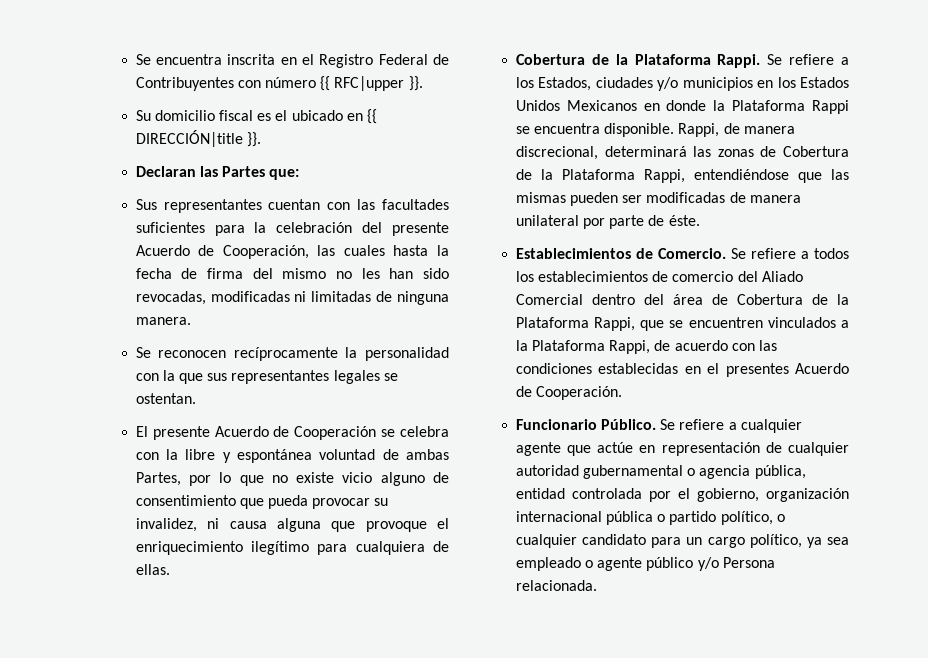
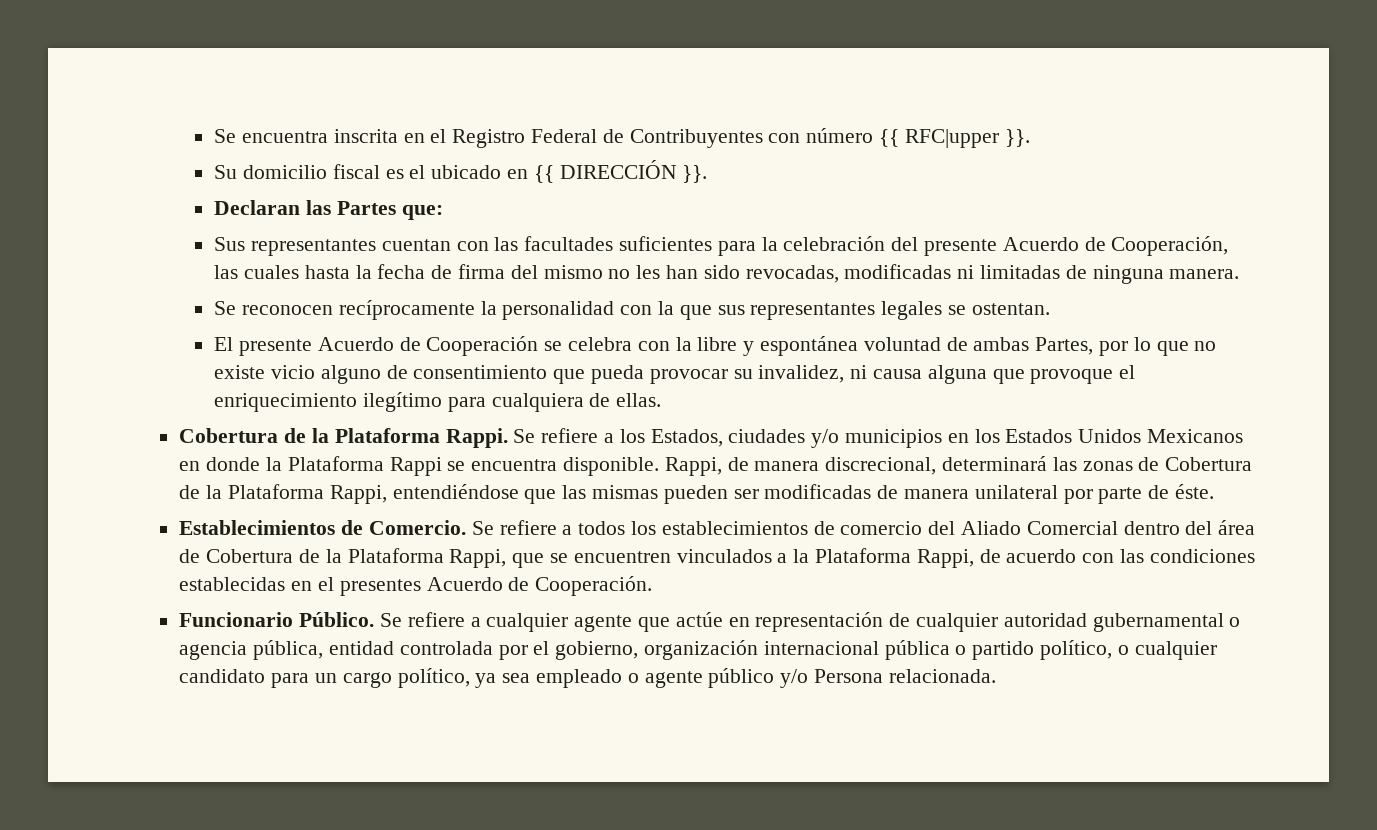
[135,130,243,147] DIRECCIÓN|title -> [559,160,677,179] DIRECCIÓN

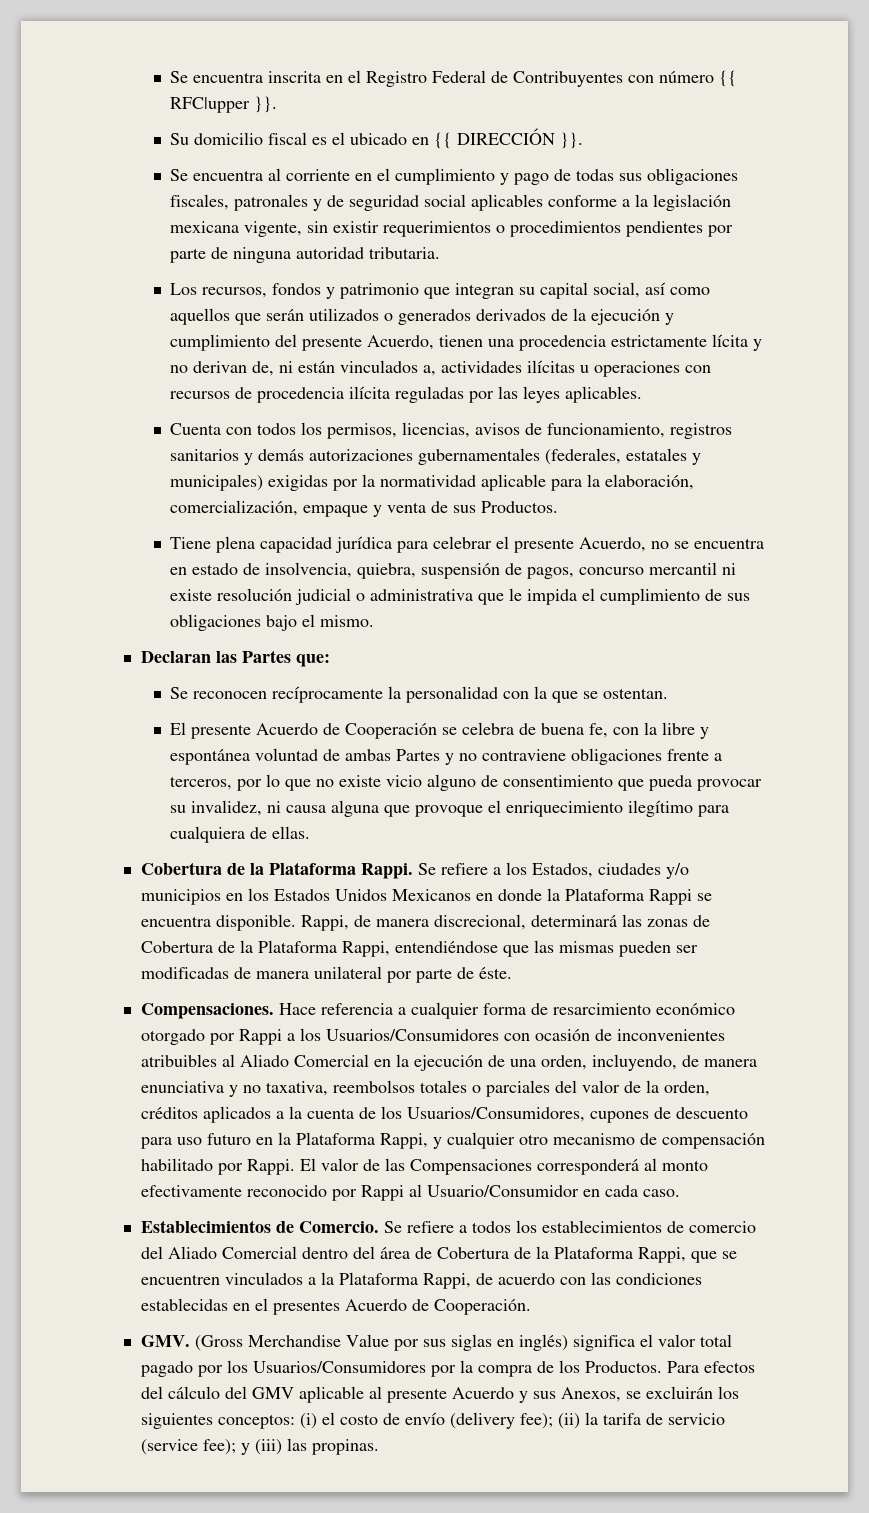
[214,200,443,220] [214,236,1229,256] [214,264,1240,284] Declaran las Partes que: // Sus representantes cuentan con las facultades suficientes para la celebración del presente Acuerdo de Cooperación, las cuales hasta la fecha de firma del mismo no les han sido revocadas, modificadas ni limitadas de ninguna manera. -> [170,168,739,185] [170,194,732,211] [170,221,734,237] [170,247,441,263] [170,282,711,299] [170,308,675,325] [170,334,763,351] [170,360,712,377] [170,386,643,403] [170,422,733,439] [170,448,702,465] [170,474,695,491] [170,500,559,517] [170,536,765,553] [170,562,737,579] [170,588,751,605] [170,614,375,631] [140,650,330,667] Se encuentra al corriente en el cumplimiento y pago de todas sus obligaciones fiscales, patronales y de seguridad social aplicables conforme a la legislación mexicana vigente, sin existir requerimientos o procedimientos pendientes por parte de ninguna autoridad tributaria. // Los recursos, fondos y patrimonio que integran su capital social, así como aquellos que serán utilizados o generados derivados de la ejecución y cumplimiento del presente Acuerdo, tienen una procedencia estrictamente lícita y no derivan de, ni están vinculados a, actividades ilícitas u operaciones con recursos de procedencia ilícita reguladas por las leyes aplicables. // Cuenta con todos los permisos, licencias, avisos de funcionamiento, registros sanitarios y demás autorizaciones gubernamentales (federales, estatales y municipales) exigidas por la normatividad aplicable para la elaboración, comercialización, empaque y venta de sus Productos. // Tiene plena capacidad jurídica para celebrar el presente Acuerdo, no se encuentra en estado de insolvencia, quiebra, suspensión de pagos, concurso mercantil ni existe resolución judicial o administrativa que le impida el cumplimiento de sus obligaciones bajo el mismo. // Declaran las Partes que:
[717,301,943,320] sus representantes legales -> (579, 697) none
(632, 344) none -> [519,723,609,738] de buena fe,
[1035,337,1094,355] Partes, -> [396,748,723,765] [170,776,233,790] Partes y no contraviene obligaciones frente a terceros,
(1215, 491) none -> [140,1002,735,1019] [140,1028,725,1045] [140,1054,757,1071] [140,1080,710,1097] [140,1106,748,1123] [140,1132,765,1149] [140,1158,708,1175] [140,1184,680,1201] // Compensaciones. Hace referencia a cualquier forma de resarcimiento económico otorgado por Rappi a los Usuarios/Consumidores con ocasión de inconvenientes atribuibles al Aliado Comercial en la ejecución de una orden, incluyendo, de manera enunciativa y no taxativa, reembolsos totales o parciales del valor de la orden, créditos aplicados a la cuenta de los Usuarios/Consumidores, cupones de descuento para uso futuro en la Plataforma Rappi, y cualquier otro mecanismo de compensación habilitado por Rappi. El valor de las Compensaciones corresponderá al monto efectivamente reconocido por Rappi al Usuario/Consumidor en cada caso.
[179,612,1241,632] [179,640,1217,660] [179,668,996,688] Funcionario Público. Se refiere a cualquier agente que actúe en representación de cualquier autoridad gubernamental o agencia pública, entidad controlada por el gobierno, organización internacional pública o partido político, o cualquier candidato para un cargo político, ya sea empleado o agente público y/o Persona relacionada. -> [140,1334,732,1351] [140,1360,755,1377] [140,1386,739,1403] [140,1412,725,1429] [140,1438,379,1455] GMV. (Gross Merchandise Value por sus siglas en inglés) significa el valor total pagado por los Usuarios/Consumidores por la compra de los Productos. Para efectos del cálculo del GMV aplicable al presente Acuerdo y sus Anexos, se excluirán los siguientes conceptos: (i) el costo de envío (delivery fee); (ii) la tarifa de servicio (service fee); y (iii) las propinas.

